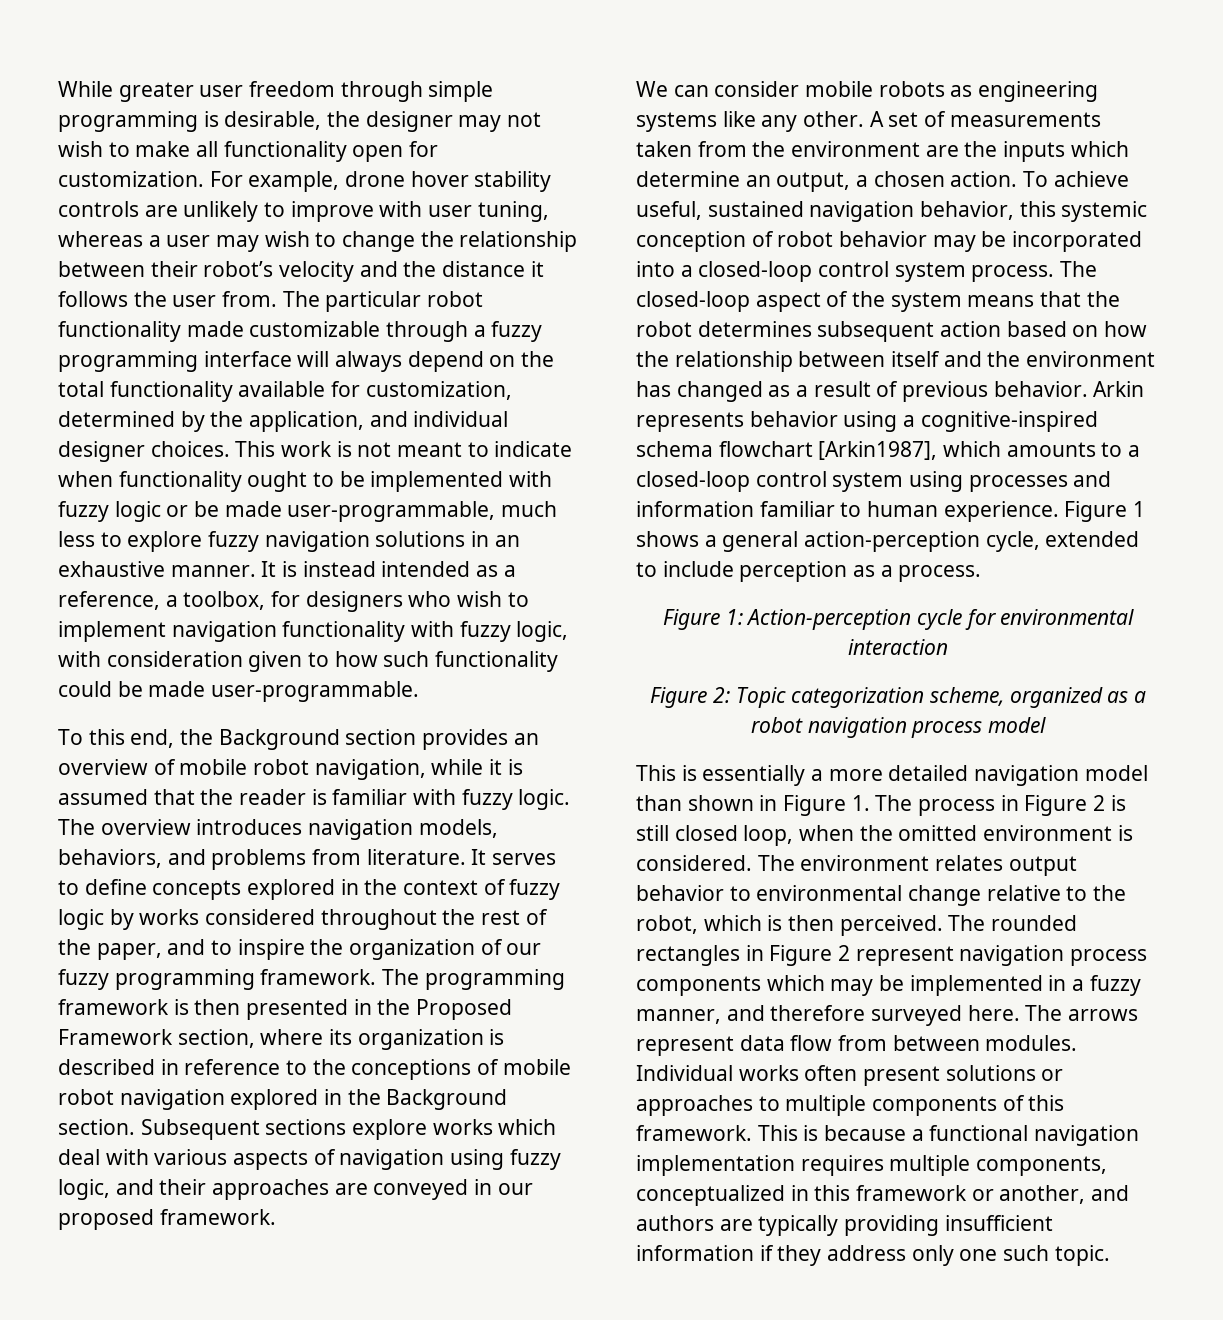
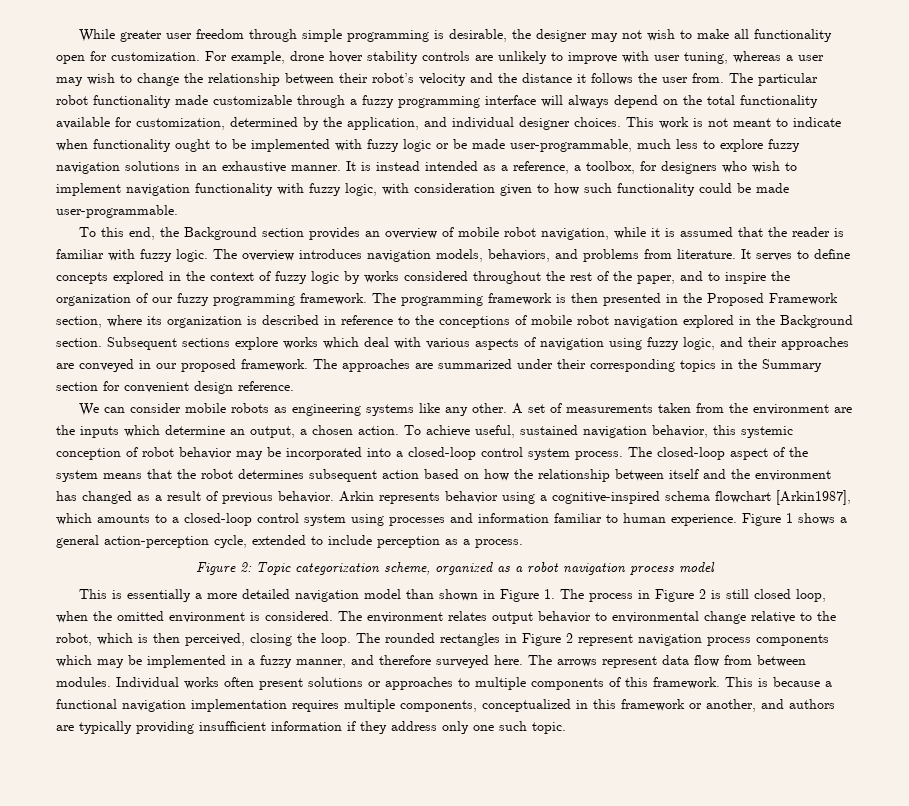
(276, 1217) none -> [313,359,822,372] [56,381,294,394] The approaches are summarized under their corresponding topics in the Summary section for convenient design reference.
[662,609,1135,630] [848,639,948,655] // Figure 1: Action-perception cycle for environmental interaction -> (523, 543) none
[839,915,943,936] perceived. -> [185,633,351,646] perceived, closing the loop.

